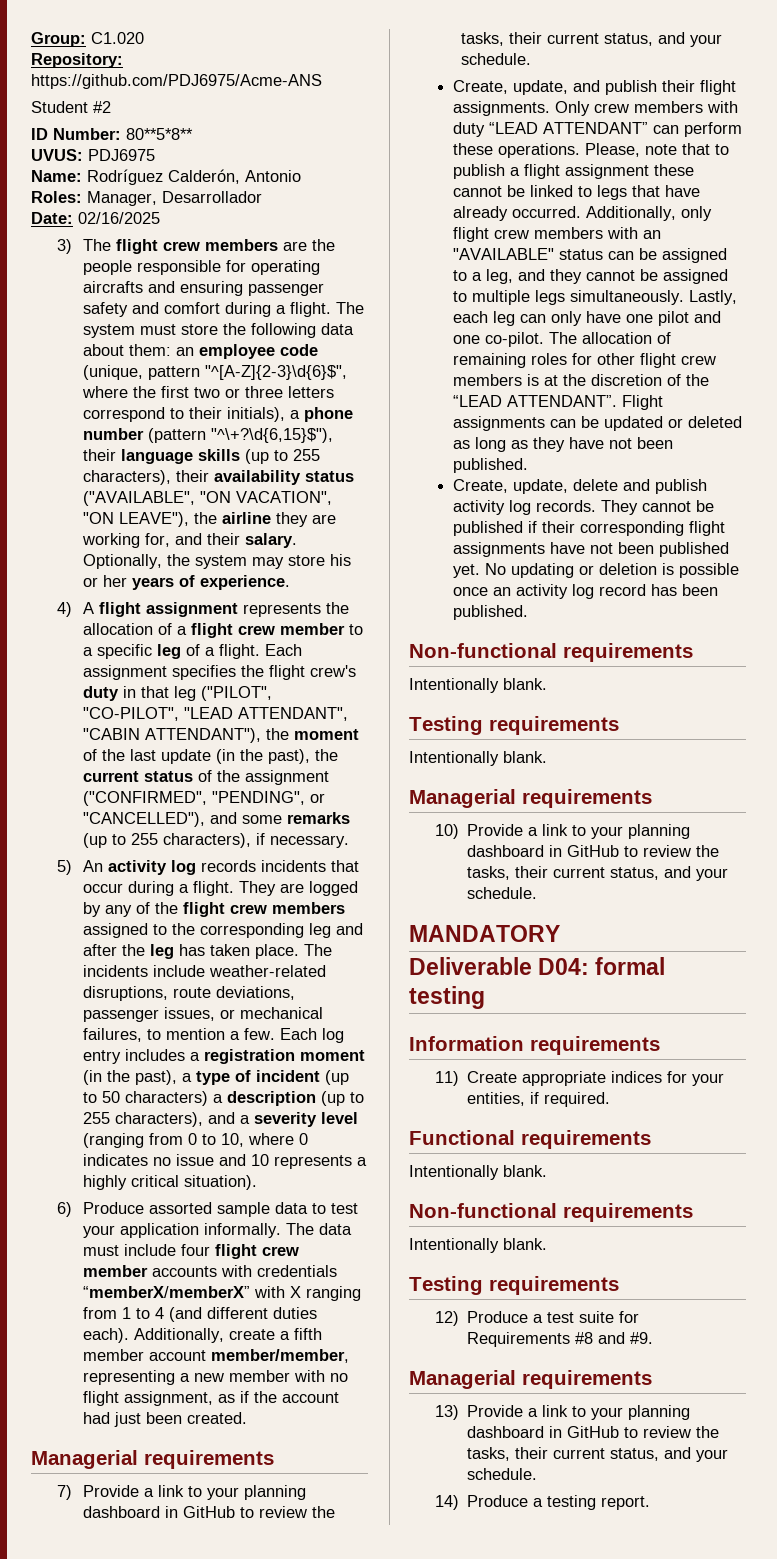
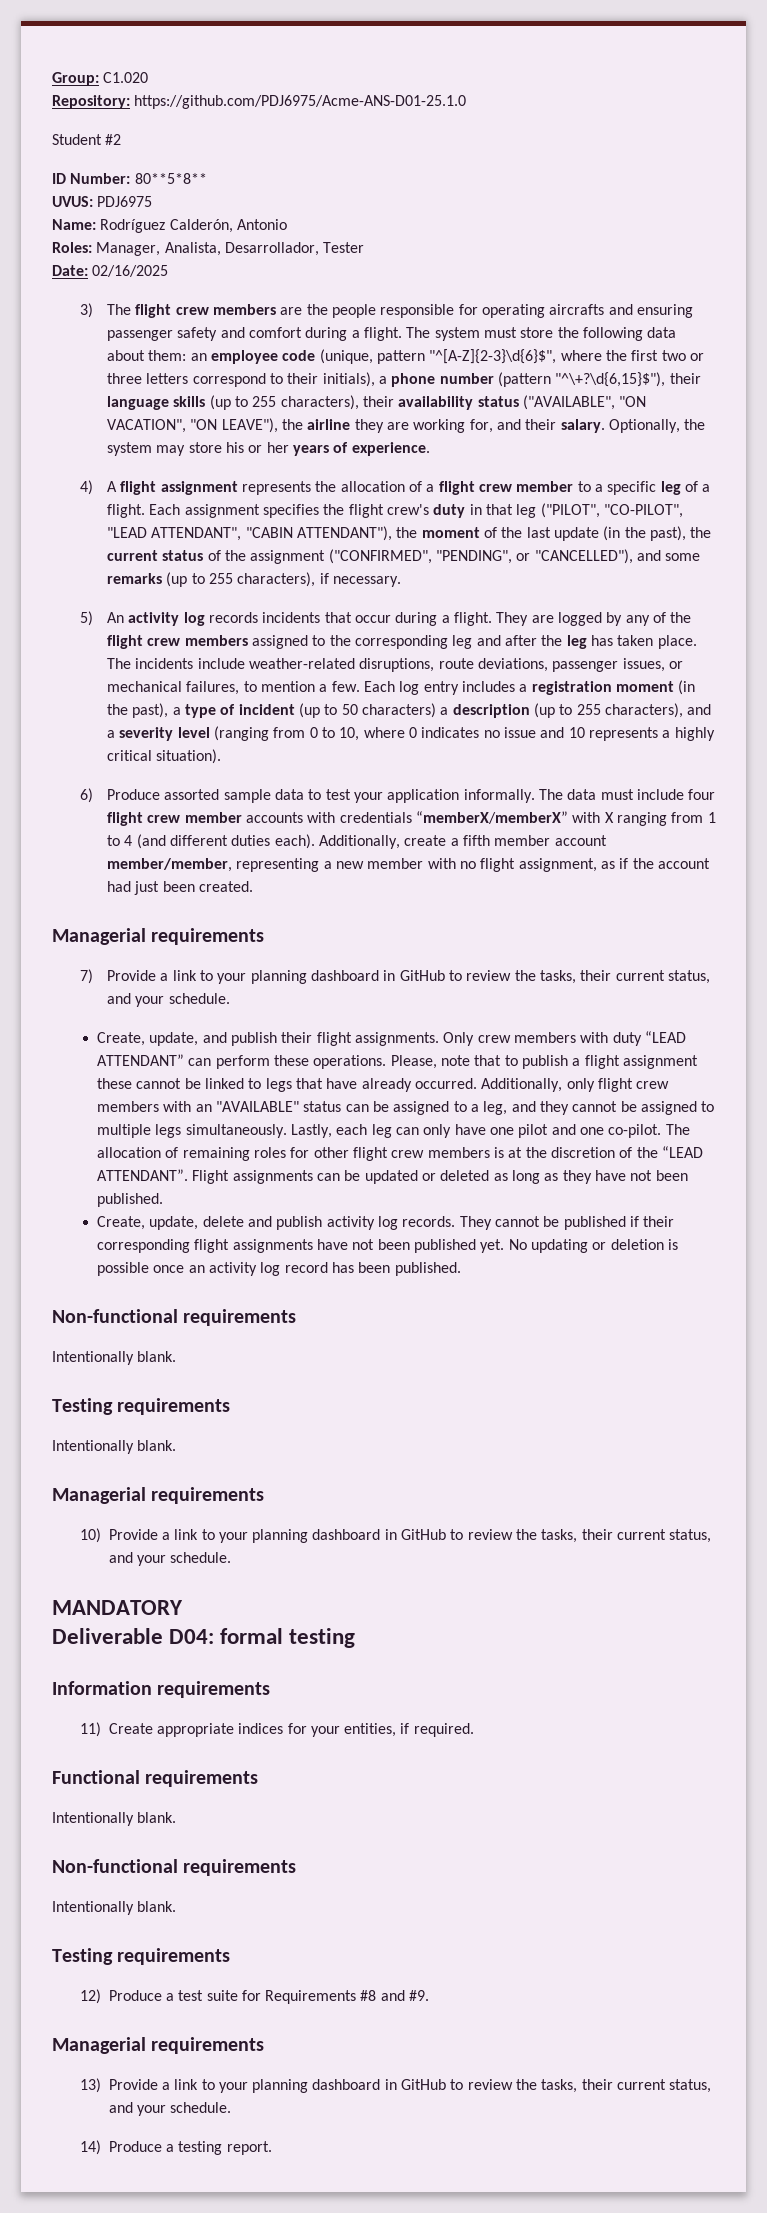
[31,74,322,89] https://github.com/PDJ6975/Acme-ANS -> [134,95,467,109] https://github.com/PDJ6975/Acme-ANS-D01-25.1.0
[162,191,262,203] Desarrollador -> [164,242,365,256] Analista, Desarrollador, Tester

